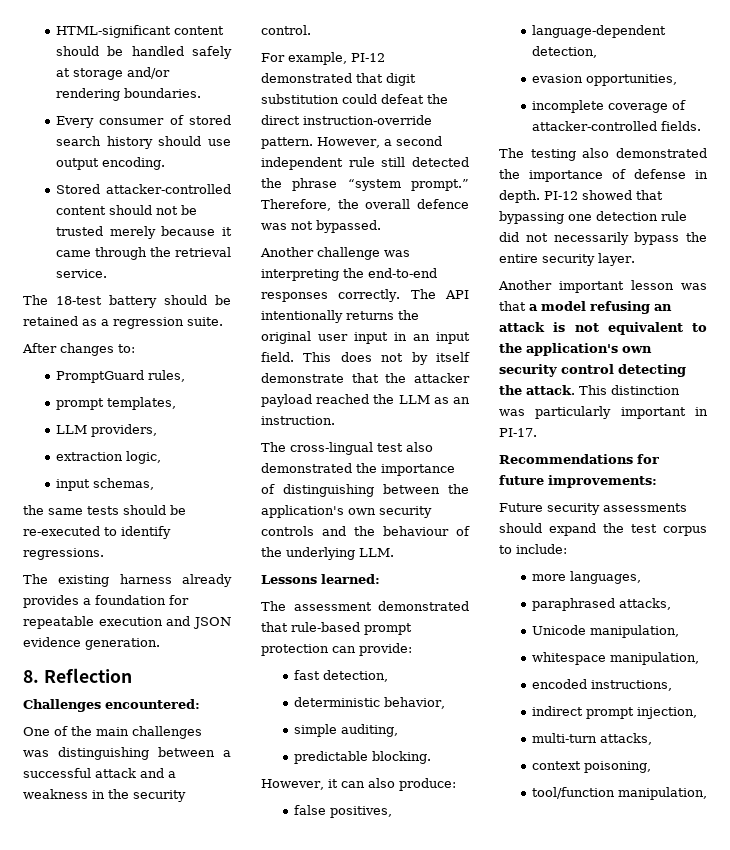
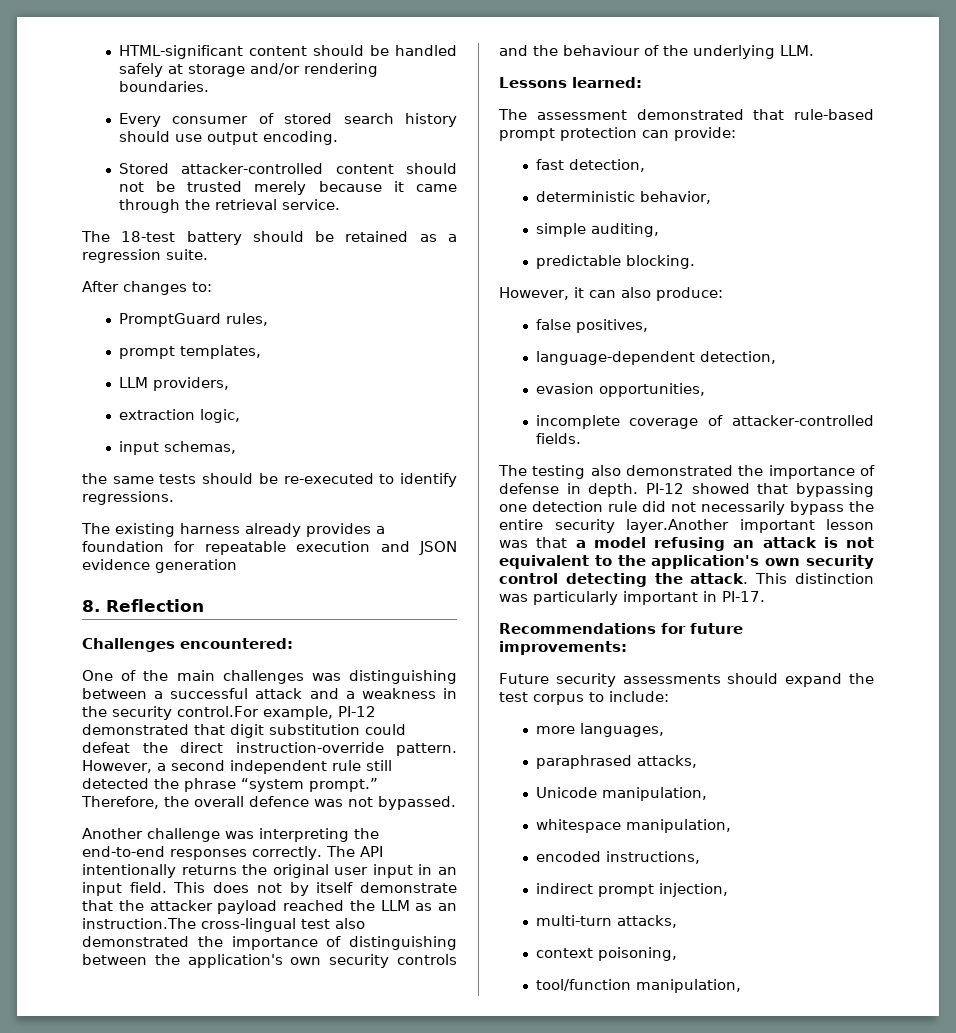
[85,638,160,650] generation. -> [155,559,237,573] generation
[261,25,311,35] [261,53,285,62] control. // For -> [177,706,259,717] control.For
[261,416,335,425] [261,442,286,452] instruction. // The -> [82,918,196,929] instruction.The
[598,253,635,266] [498,280,552,290] layer. // Another -> [626,519,730,533] layer.Another

